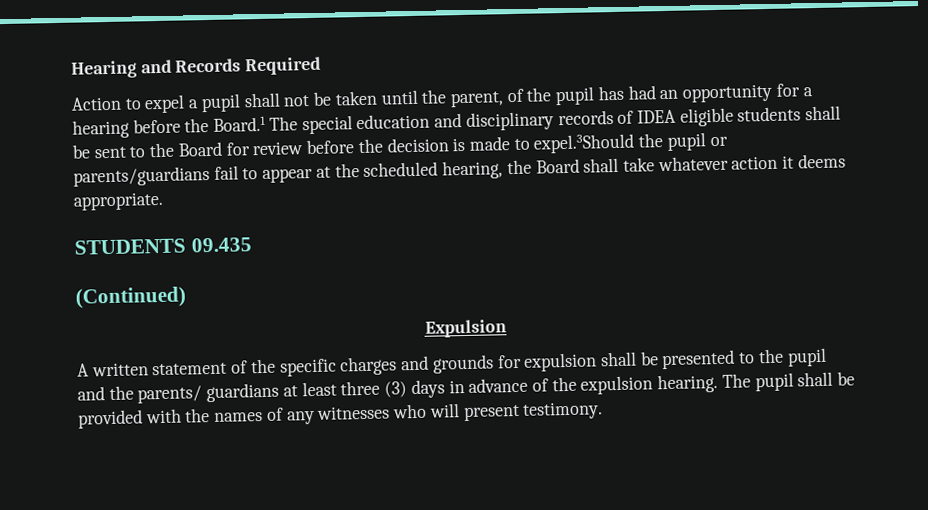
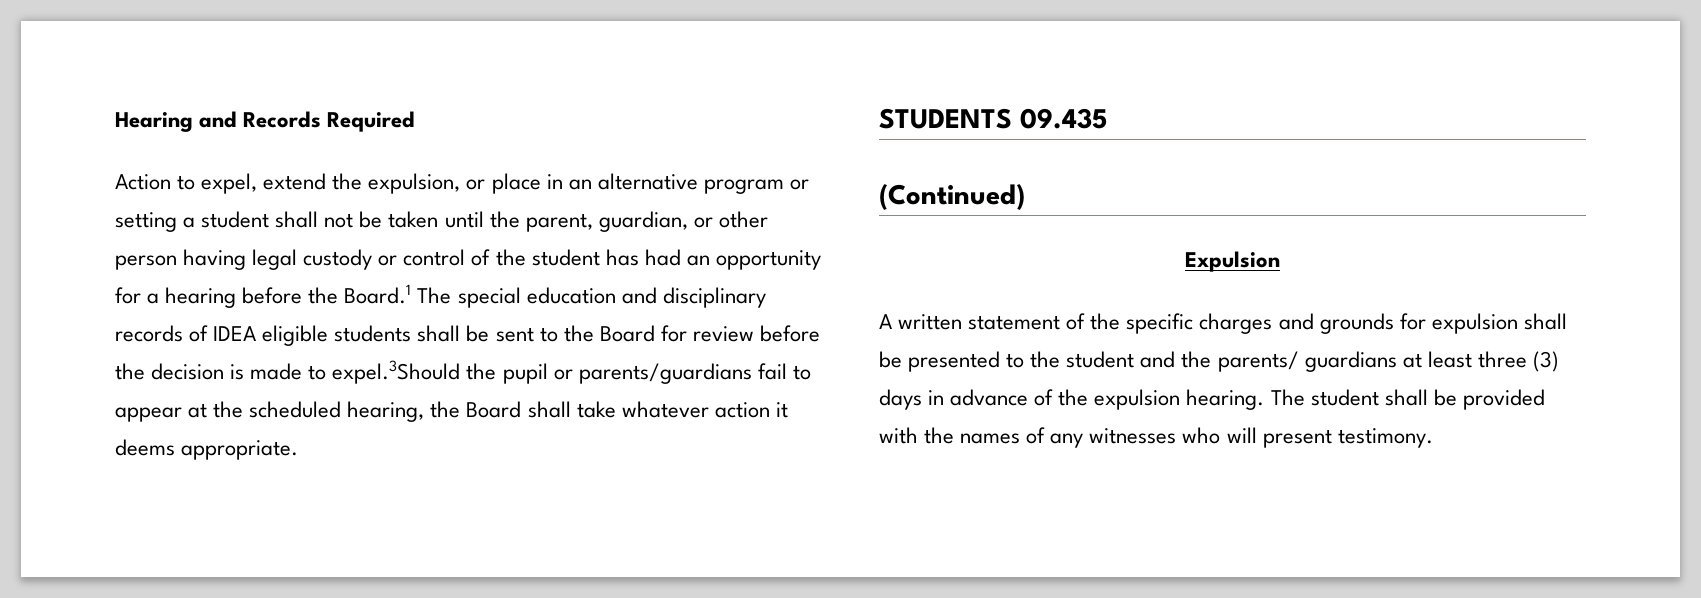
[144,93,241,114] expel a pupil -> [201,173,809,194] [115,211,270,232] expel, extend the expulsion, or place in an alternative program or setting a student
[506,86,596,106] of the pupil -> [598,211,768,232] [115,249,600,270] guardian, or other person having legal custody or control of the student
[786,347,827,367] pupil -> [1066,351,1135,368] student
[754,372,794,392] pupil -> [1310,389,1379,406] student

